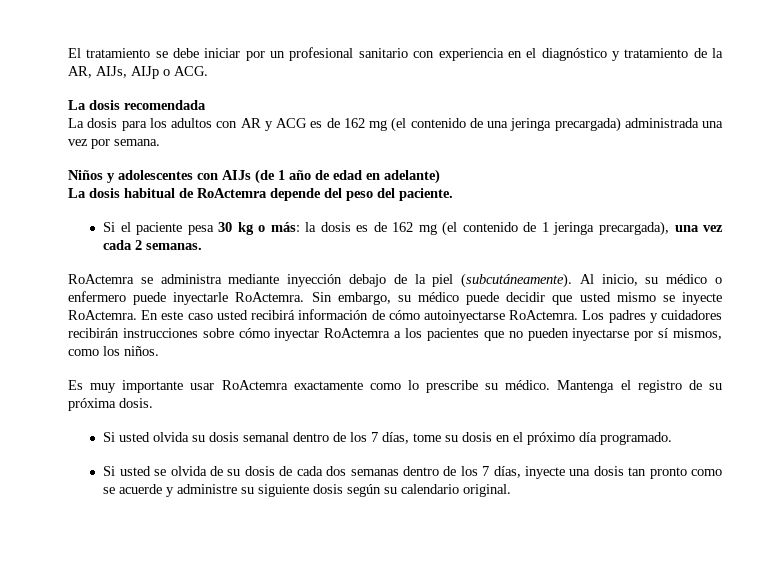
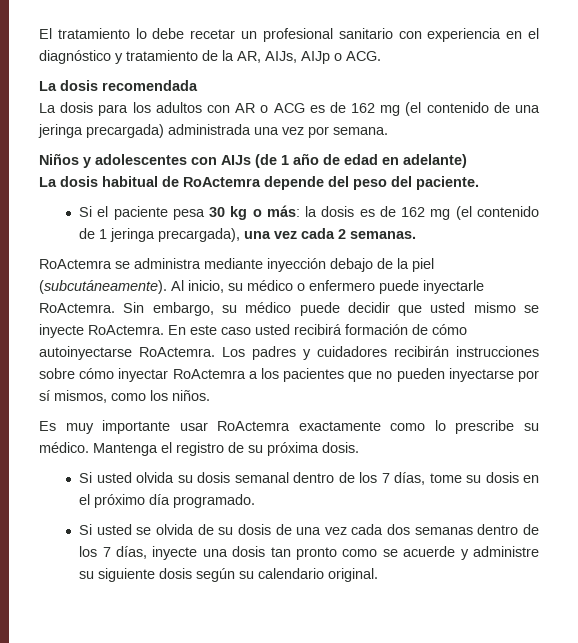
[155,48,265,61] se debe iniciar por -> [135,28,236,39] lo debe recetar
[264,121,273,131] y -> [260,105,269,113] o
[298,309,369,320] información -> [345,324,408,335] formación
(293, 471) none -> [296,527,347,535] una vez

